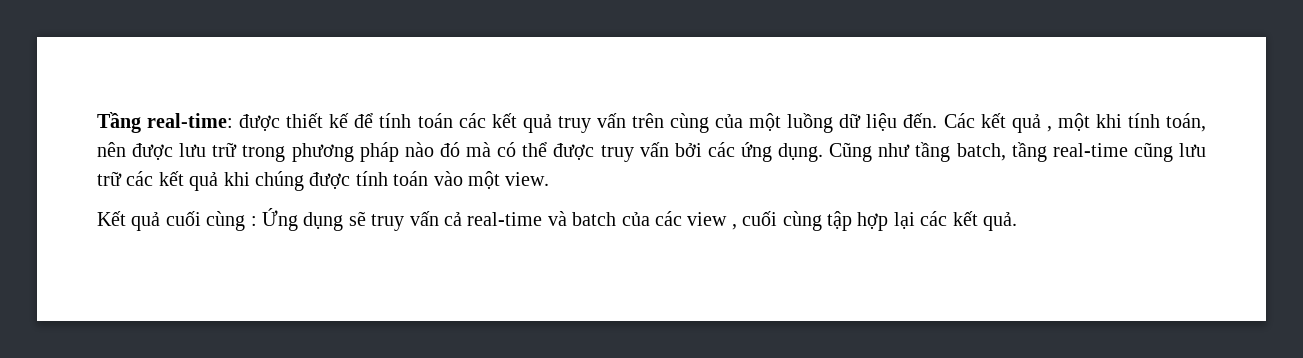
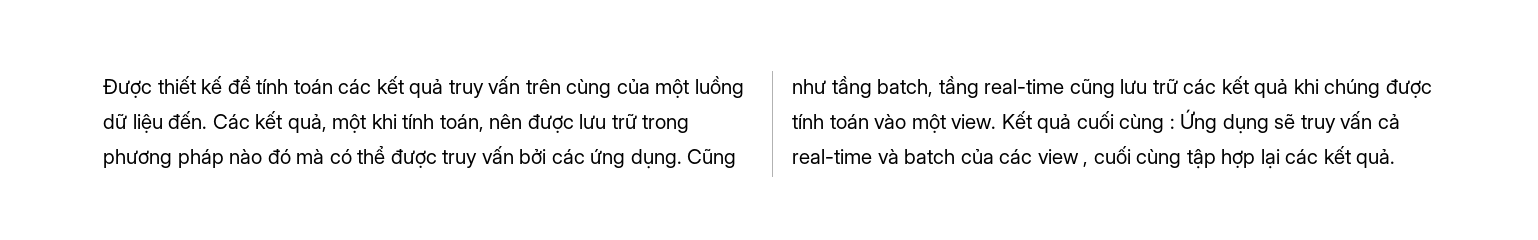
[97,112,281,133] Tầng real-time: được -> [103,79,152,98] Được
[1011,114,1052,133] quả , -> [287,114,327,133] quả,
(550, 179) // -> (997, 121) none

